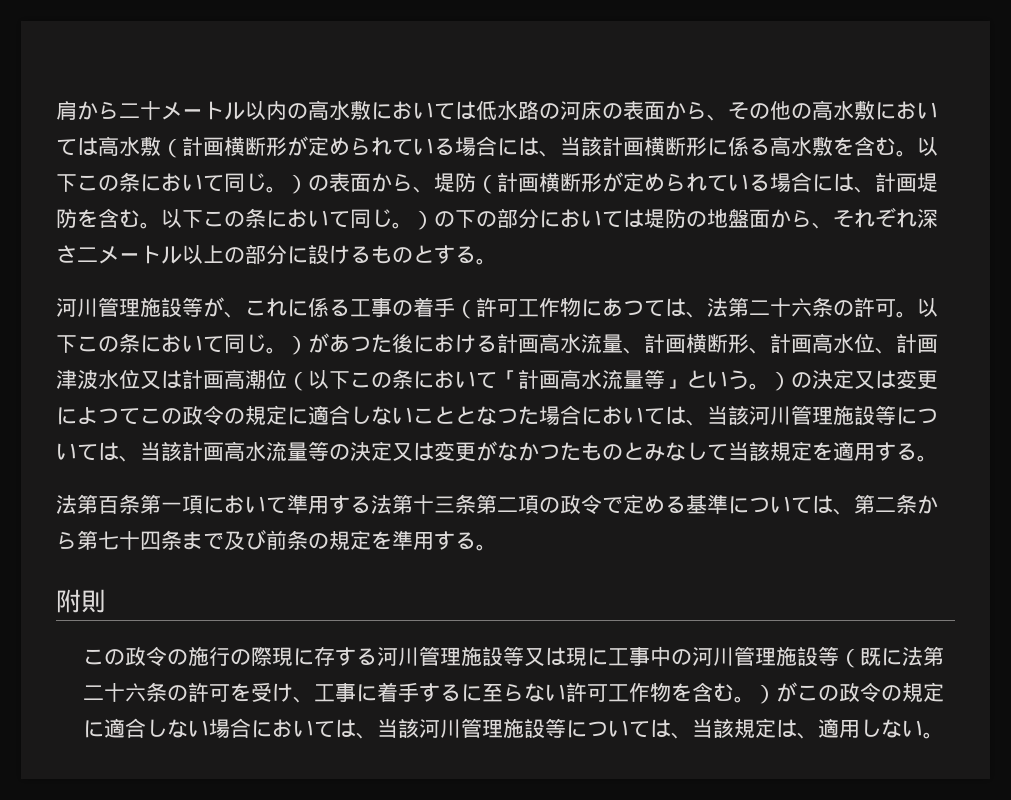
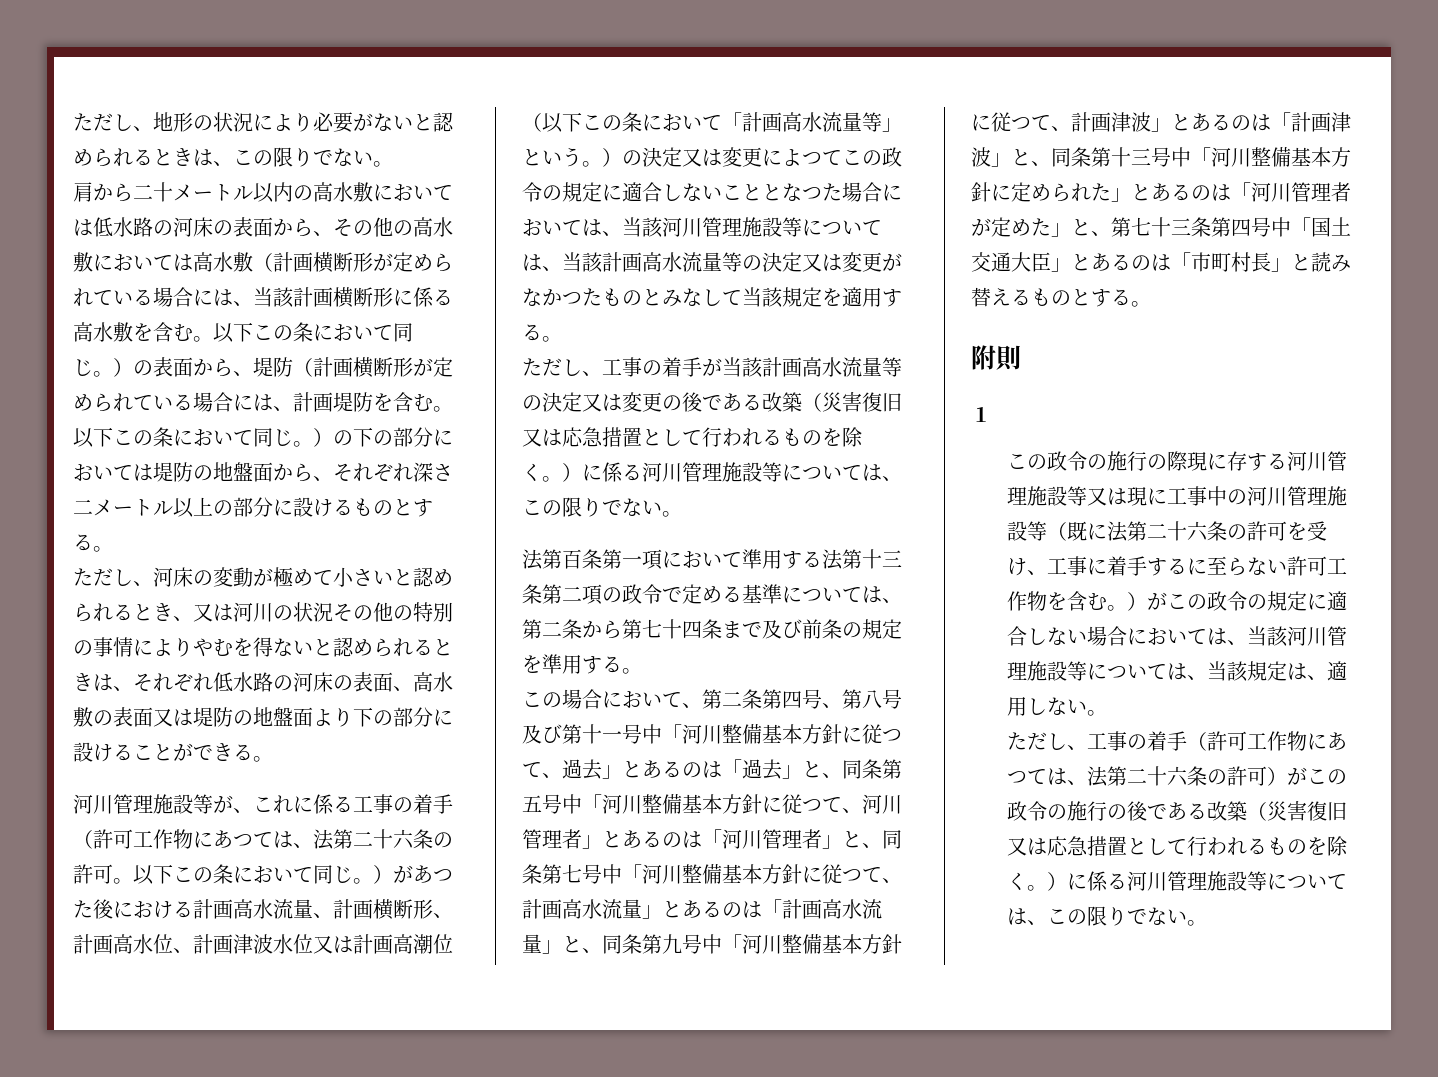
(56, 110) none -> [73,112,454,133] [73,147,393,167] ただし、地形の状況により必要がないと認められるときは、この限りでない。 //
(497, 261) none -> [73,567,453,587] [73,602,453,622] [73,637,453,657] [73,672,453,692] [73,707,453,727] [73,742,273,762] // ただし、河床の変動が極めて小さいと認められるとき、又は河川の状況その他の特別の事情によりやむを得ないと認められるときは、それぞれ低水路の河床の表面、高水敷の表面又は堤防の地盤面より下の部分に設けることができる。
(938, 458) none -> [522,357,902,378] [522,392,902,412] [522,427,863,447] [522,462,902,482] [522,497,682,517] // ただし、工事の着手が当該計画高水流量等の決定又は変更の後である改築（災害復旧又は応急措置として行われるものを除く。）に係る河川管理施設等については、この限りでない。
(497, 547) none -> [522,689,902,709] [522,724,902,744] [522,759,902,780] [522,794,902,814] [522,829,902,849] [522,864,902,884] [522,899,882,919] [522,934,902,954] [971,112,1351,132] [971,147,1351,167] [971,182,1351,202] [971,217,1351,237] [971,252,1351,272] [971,287,1151,307] // この場合において、第二条第四号、第八号及び第十一号中「河川整備基本方針に従つて、過去」とあるのは「過去」と、同条第五号中「河川整備基本方針に従つて、河川管理者」とあるのは「河川管理者」と、同条第七号中「河川整備基本方針に従つて、計画高水流量」とあるのは「計画高水流量」と、同条第九号中「河川整備基本方針に従つて、計画津波」とあるのは「計画津波」と、同条第十三号中「河川整備基本方針に定められた」とあるのは「河川管理者が定めた」と、第七十三条第四号中「国土交通大臣」とあるのは「市町村長」と読み替えるものとする。
(106, 601) none -> [971,407,991,422] // １
(945, 735) none -> [1007,731,1348,751] [1007,766,1348,787] [1007,801,1348,821] [1007,836,1349,856] [1007,871,1348,891] [1007,906,1208,926] // ただし、工事の着手（許可工作物にあつては、法第二十六条の許可）がこの政令の施行の後である改築（災害復旧又は応急措置として行われるものを除く。）に係る河川管理施設等については、この限りでない。

